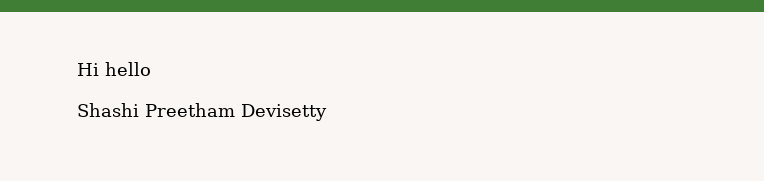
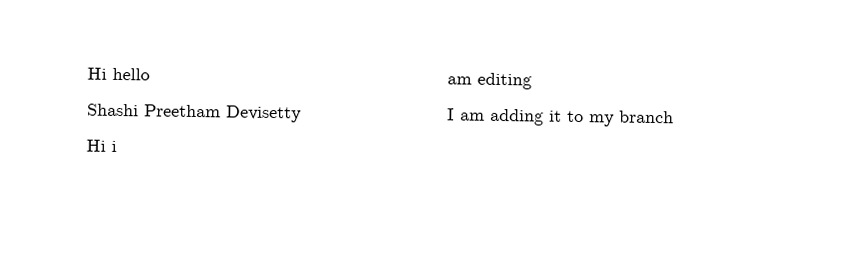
(327, 112) none -> [86,139,117,152] [447,72,532,90] [447,108,674,127] // Hi i // am editing // I am adding it to my branch

